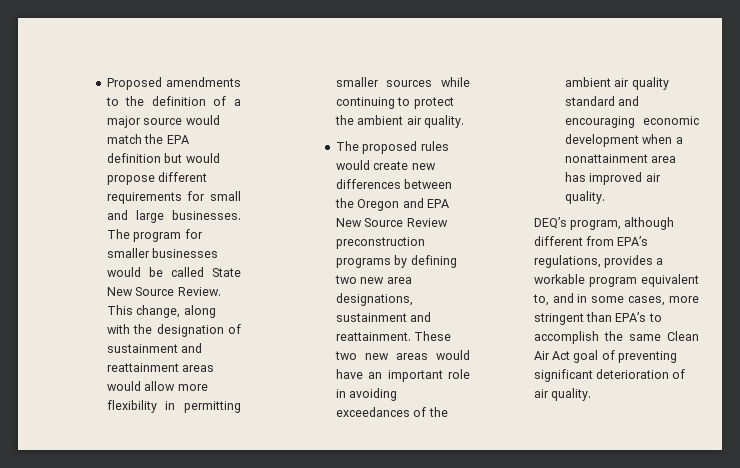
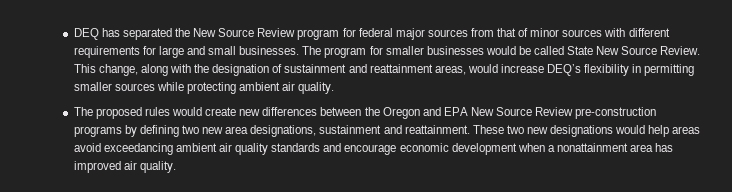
[106,77,241,90] [105,96,241,106] [106,115,220,128] [106,134,189,144] [106,153,220,163] [106,172,208,185] [106,191,241,204] [106,210,164,223] Proposed amendments to the definition of a major source would match the EPA definition but would propose different requirements for small and large -> [73,28,670,40] [73,46,237,58] DEQ has separated the New Source Review program for federal major sources from that of minor sources with different requirements for large and small
[182,365,215,372] [106,381,208,391] areas would allow more -> [434,64,582,76] areas, would increase DEQ’s
[335,97,454,109] [334,115,354,125] continuing to protect the -> [186,82,236,94] protecting
[335,237,425,249] preconstruction -> [575,107,657,119] pre-construction
[395,350,470,360] [335,369,470,382] [335,388,398,401] [335,407,448,417] [564,77,669,90] [564,96,640,106] [564,116,635,128] areas would have an important role in avoiding exceedances of the ambient air quality standard and encouraging -> [550,125,701,137] [73,143,397,155] designations would help areas avoid exceedancing ambient air quality standards and encourage
[533,217,675,230] [533,236,649,246] [533,255,664,268] [533,274,699,287] [532,293,699,306] [533,312,662,325] [533,331,699,344] [533,350,678,363] [533,369,686,382] [533,388,592,401] // DEQ’s program, although different from EPA’s regulations, provides a workable program equivalent to, and in some cases, more stringent than EPA’s to accomplish the same Clean Air Act goal of preventing significant deterioration of air quality. -> (176, 167) none

